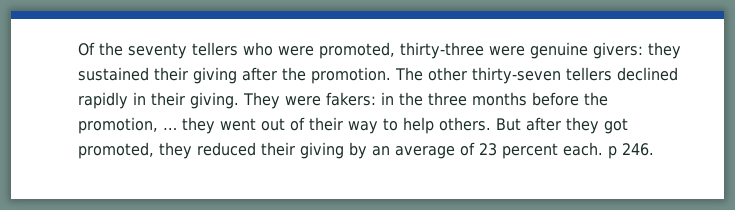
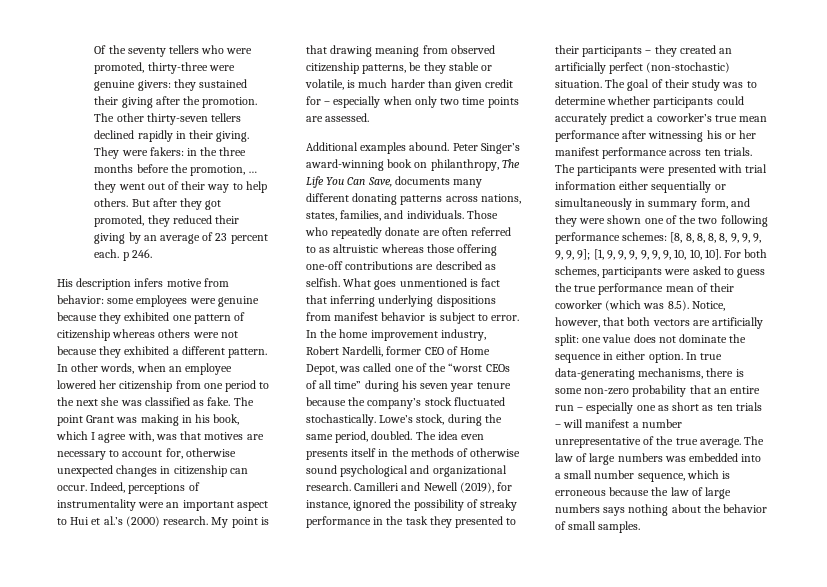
(655, 149) none -> [57,278,229,290] [57,295,259,307] [57,312,246,324] [57,329,238,341] [57,346,268,358] [57,363,233,375] [57,380,270,392] [57,397,254,406] [57,414,240,426] [56,431,264,443] [57,448,236,460] [57,465,248,477] [57,482,200,494] [57,499,268,511] [57,516,269,528] [306,45,495,57] [306,62,493,74] [305,79,514,91] [306,96,519,108] [306,113,370,122] [306,142,520,154] [306,159,520,171] [306,176,483,188] [306,193,521,205] [306,210,498,221] [305,227,512,239] [306,244,498,256] [306,261,496,270] [306,278,501,290] [306,295,496,307] [306,312,520,324] [306,329,486,341] [306,346,491,357] [306,363,510,375] [306,380,511,392] [306,397,505,409] [306,414,502,426] [306,431,485,443] [306,448,521,460] [306,465,507,477] [306,482,513,493] [306,499,518,511] [306,516,517,528] [555,45,733,57] [555,62,731,74] [555,79,757,91] [555,96,744,108] [555,113,768,125] [555,130,757,142] [555,147,752,159] [555,164,768,176] [555,181,726,193] [555,198,750,210] [555,215,768,227] [555,232,762,244] [555,249,768,260] [555,266,766,278] [555,283,735,295] [555,300,725,311] [555,317,764,329] [555,334,747,346] [555,351,723,363] [555,368,744,380] [555,385,761,397] [555,402,762,414] [555,419,682,428] [555,436,765,448] [555,453,762,465] [555,470,731,482] [555,487,732,499] [555,504,768,516] [555,521,641,533] // His description infers motive from behavior: some employees were genuine because they exhibited one pattern of citizenship whereas others were not because they exhibited a different pattern. In other words, when an employee lowered her citizenship from one period to the next she was classified as fake. The point Grant was making in his book, which I agree with, was that motives are necessary to account for, otherwise unexpected changes in citizenship can occur. Indeed, perceptions of instrumentality were an important aspect to Hui et al.’s (2000) research. My point is that drawing meaning from observed citizenship patterns, be they stable or volatile, is much harder than given credit for – especially when only two time points are assessed. // Additional examples abound. Peter Singer’s award-winning book on philanthropy, The Life You Can Save, documents many different donating patterns across nations, states, families, and individuals. Those who repeatedly donate are often referred to as altruistic whereas those offering one-off contributions are described as selfish. What goes unmentioned is fact that inferring underlying dispositions from manifest behavior is subject to error. In the home improvement industry, Robert Nardelli, former CEO of Home Depot, was called one of the “worst CEOs of all time” during his seven year tenure because the company’s stock fluctuated stochastically. Lowe’s stock, during the same period, doubled. The idea even presents itself in the methods of otherwise sound psychological and organizational research. Camilleri and Newell (2019), for instance, ignored the possibility of streaky performance in the task they presented to their participants – they created an artificially perfect (non-stochastic) situation. The goal of their study was to determine whether participants could accurately predict a coworker’s true mean performance after witnessing his or her manifest performance across ten trials. The participants were presented with trial information either sequentially or simultaneously in summary form, and they were shown one of the two following performance schemes: [8, 8, 8, 8, 8, 9, 9, 9, 9, 9, 9]; [1, 9, 9, 9, 9, 9, 9, 10, 10, 10]. For both schemes, participants were asked to guess the true performance mean of their coworker (which was 8.5). Notice, however, that both vectors are artificially split: one value does not dominate the sequence in either option. In true data-generating mechanisms, there is some non-zero probability that an entire run – especially one as short as ten trials – will manifest a number unrepresentative of the true average. The law of large numbers was embedded into a small number sequence, which is erroneous because the law of large numbers says nothing about the behavior of small samples.

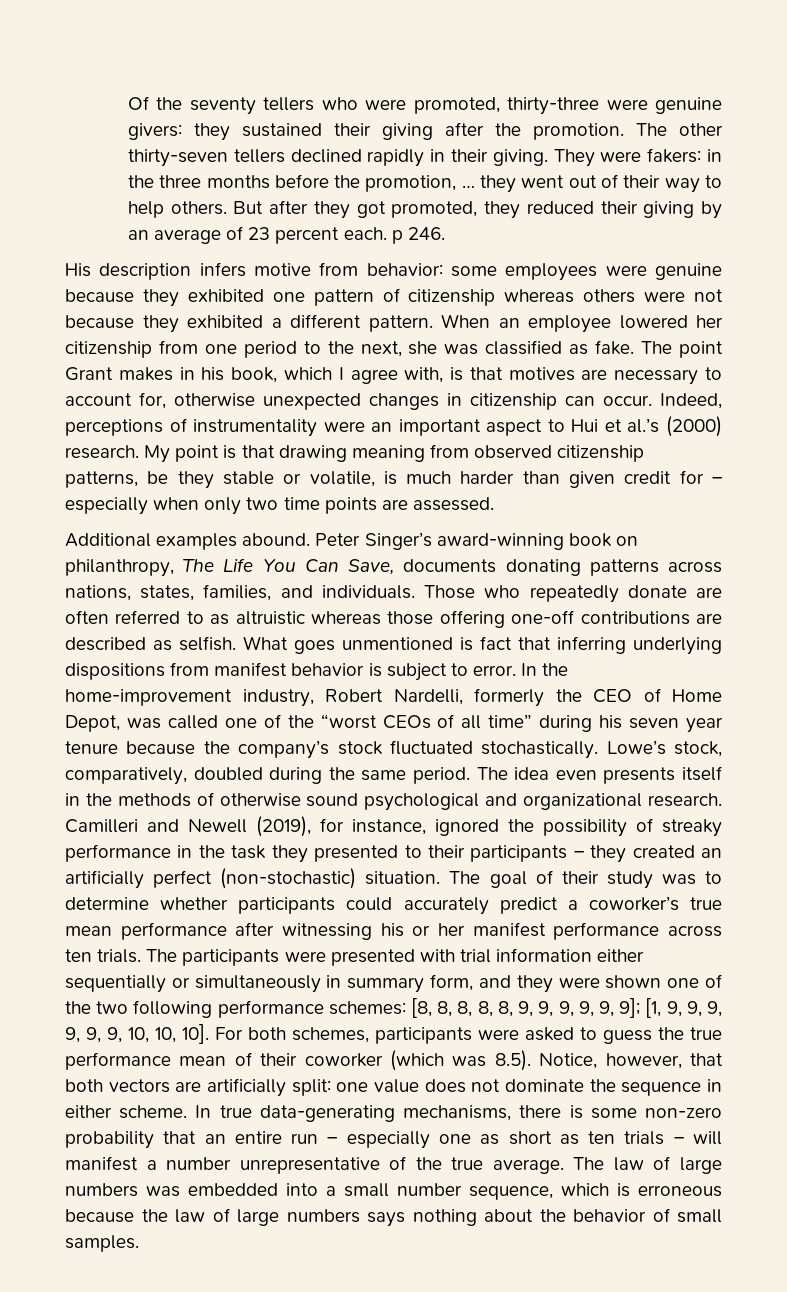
[57,363,166,374] In other words, when -> [441,314,490,328] When
[76,399,99,406] next -> [360,341,402,357] next,
[116,414,179,426] was making -> [118,367,173,381] makes
[155,434,177,440] was -> [450,367,464,381] is
[453,179,483,188] [306,193,349,202] many different -> (497, 566) none
[339,329,438,341] home improvement -> [65,689,232,706] home-improvement
[386,346,422,355] former -> [474,688,582,707] formerly the
(445, 419) none -> [65,767,263,785] comparatively, doubled
[335,431,413,443] period, doubled. -> [413,767,471,784] period.
[648,352,683,363] option. -> [119,1105,188,1119] scheme.

